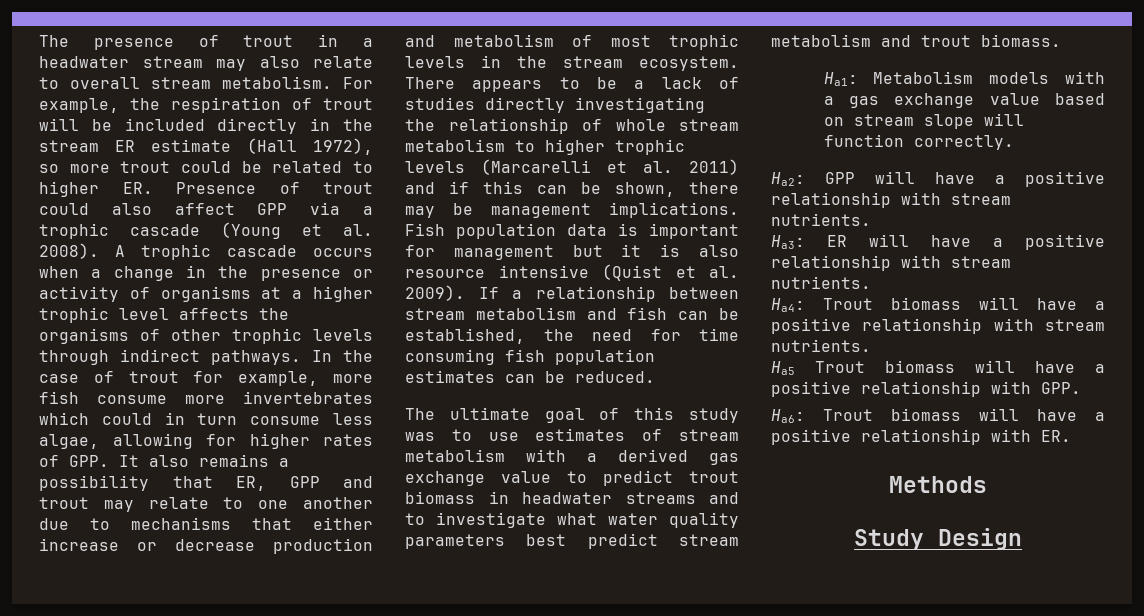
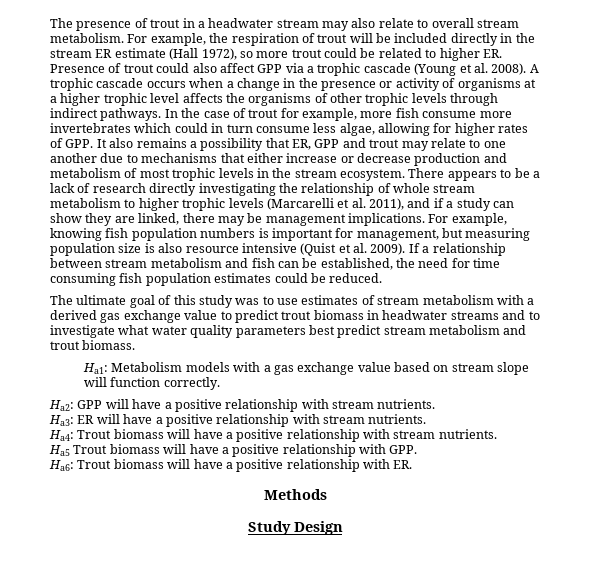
[405,97,475,110] studies -> [92,183,146,193] research
[689,159,739,175] 2011) -> [369,198,404,210] 2011),
[483,181,675,197] this can be shown, -> [446,198,514,211] [50,213,180,226] a study can show they are linked,
[405,223,739,239] [405,244,642,260] Fish population data is important for management but it -> [428,213,507,226] [50,228,531,241] [50,243,142,256] For example, knowing fish population numbers is important for management, but measuring population size
[505,374,535,383] can -> [274,273,308,283] could

